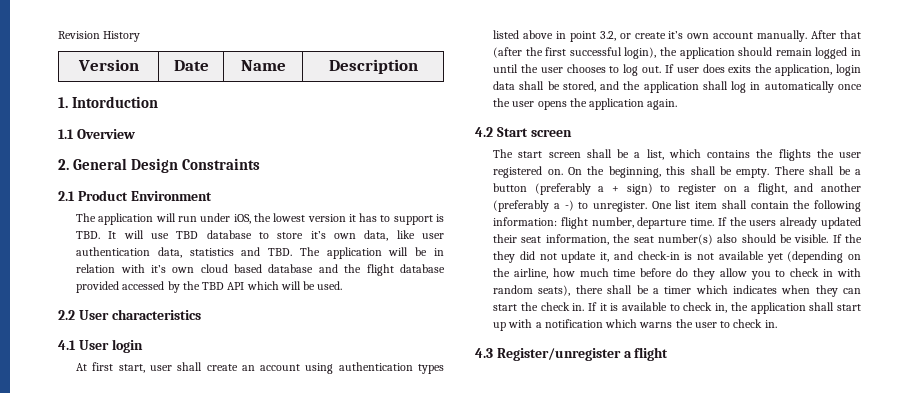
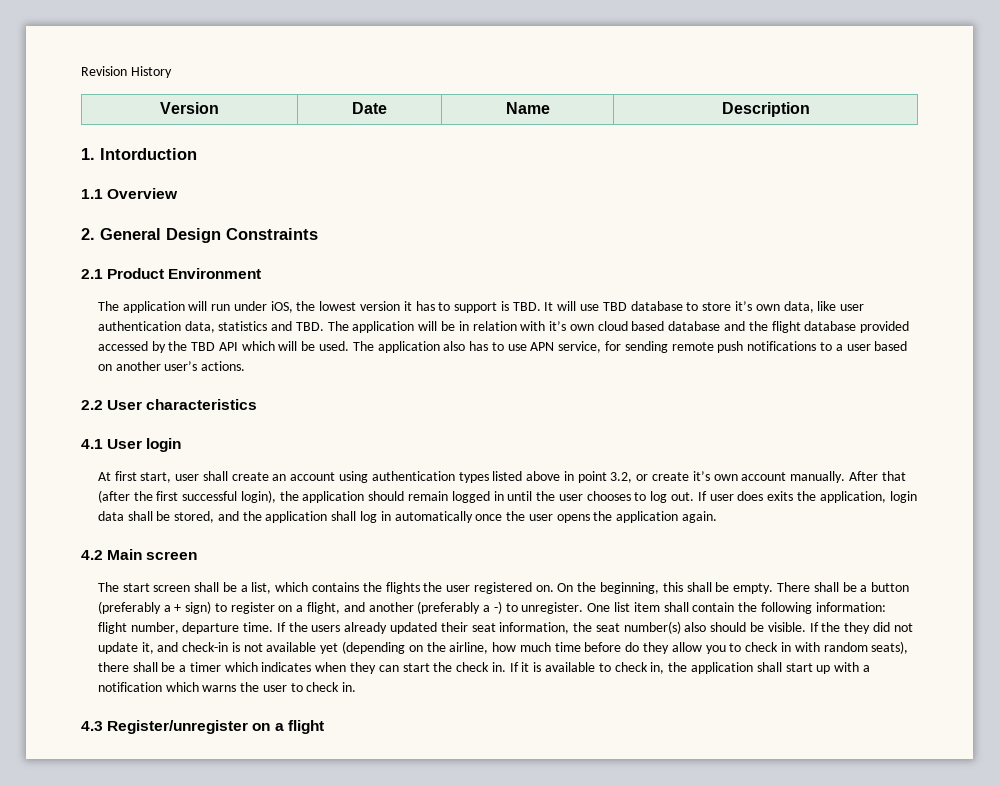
(343, 285) none -> [352,341,908,353] [97,361,246,371] The application also has to use APN service, for sending remote push notifications to a user based on another user’s actions.
[496,127,528,137] Start -> [107,549,143,560] Main
(621, 354) none -> [252,723,271,731] on

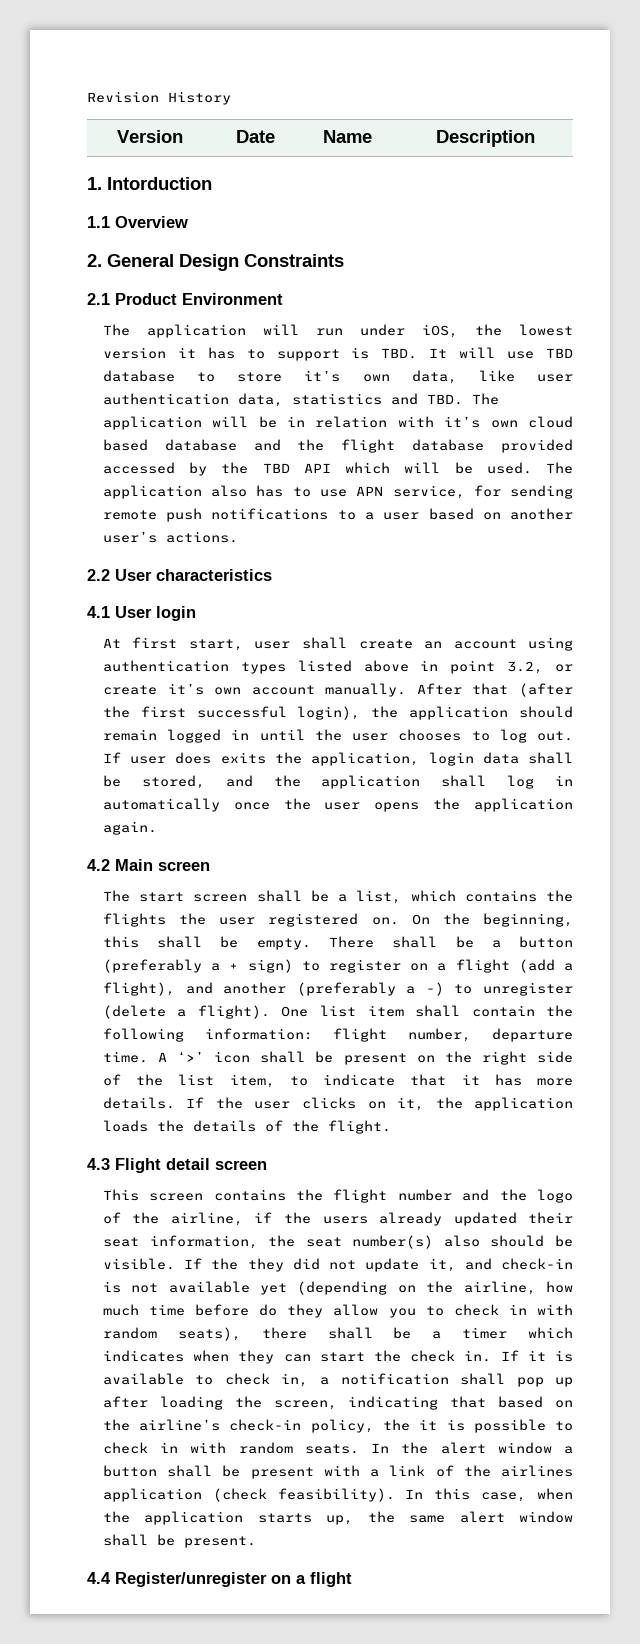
[307,602,341,614] flight, -> [455,959,574,973] [102,982,175,996] flight (add a flight),
[521,602,584,614] unregister. -> [483,982,573,996] [102,1005,270,1019] unregister (delete a flight).
[276,622,286,632] If -> [158,1051,573,1065] [102,1074,573,1088] [102,1097,573,1111] [102,1120,391,1134] [87,1158,267,1173] [102,1189,573,1203] [102,1212,273,1226] A ‘>’ icon shall be present on the right side of the list item, to indicate that it has more details. If the user clicks on it, the application loads the details of the flight. // 4.3 Flight detail screen // This screen contains the flight number and the logo of the airline, if
[668,662,870,674] [97,682,357,692] [81,721,103,731] the application shall start up with a notification which warns the user to check in. // 4.3 -> [319,1373,573,1387] [102,1396,573,1410] [102,1419,573,1433] [102,1442,573,1454] [102,1465,573,1479] [102,1488,573,1502] [102,1511,573,1525] [102,1534,256,1548] [87,1572,111,1584] a notification shall pop up after loading the screen, indicating that based on the airline’s check-in policy, the it is possible to check in with random seats. In the alert window a button shall be present with a link of the airlines application (check feasibility). In this case, when the application starts up, the same alert window shall be present. // 4.4

